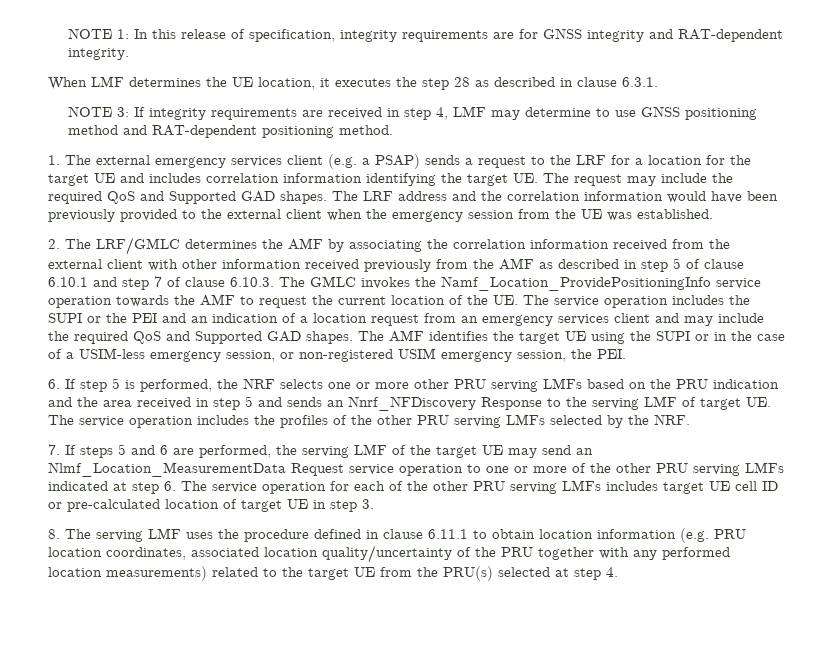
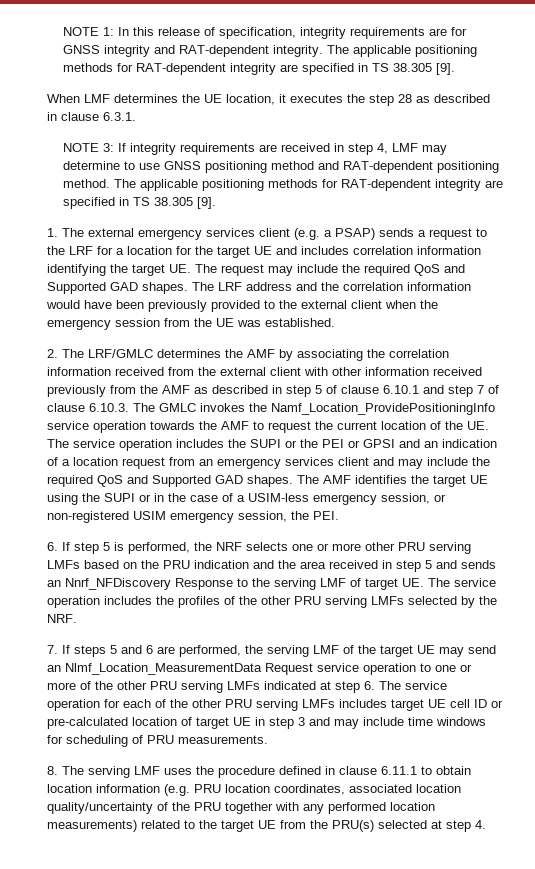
(130, 54) none -> [327,45,478,57] [63,63,456,75] The applicable positioning methods for RAT-dependent integrity are specified in TS 38.305 [9].
(394, 130) none -> [114,179,504,191] [63,197,217,209] The applicable positioning methods for RAT-dependent integrity are specified in TS 38.305 [9].
(157, 318) none -> [348,439,396,448] or GPSI
[361,499,374,509] 3. -> [298,717,487,729] [47,735,269,747] 3 and may include time windows for scheduling of PRU measurements.

